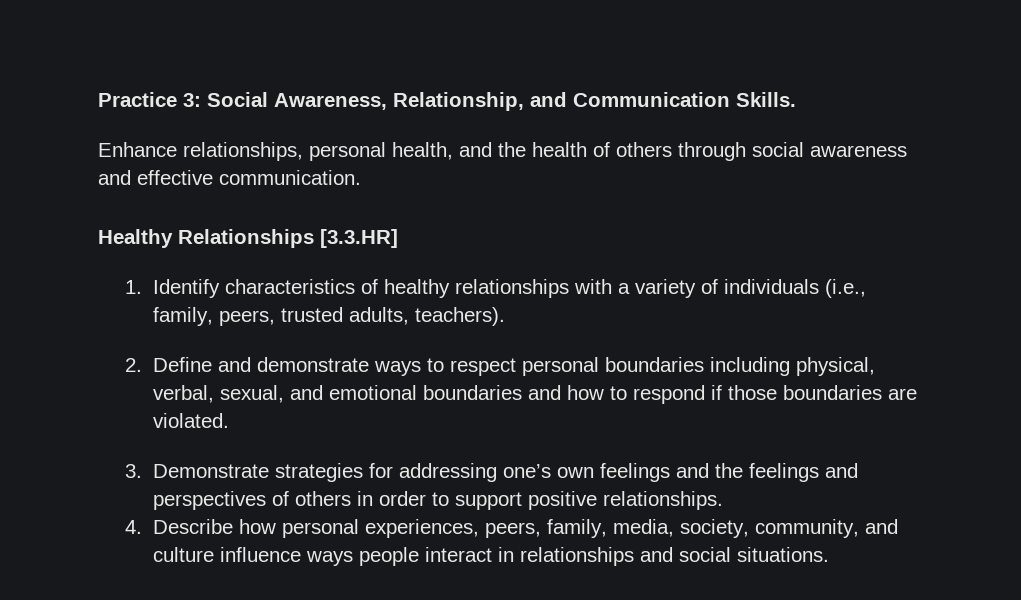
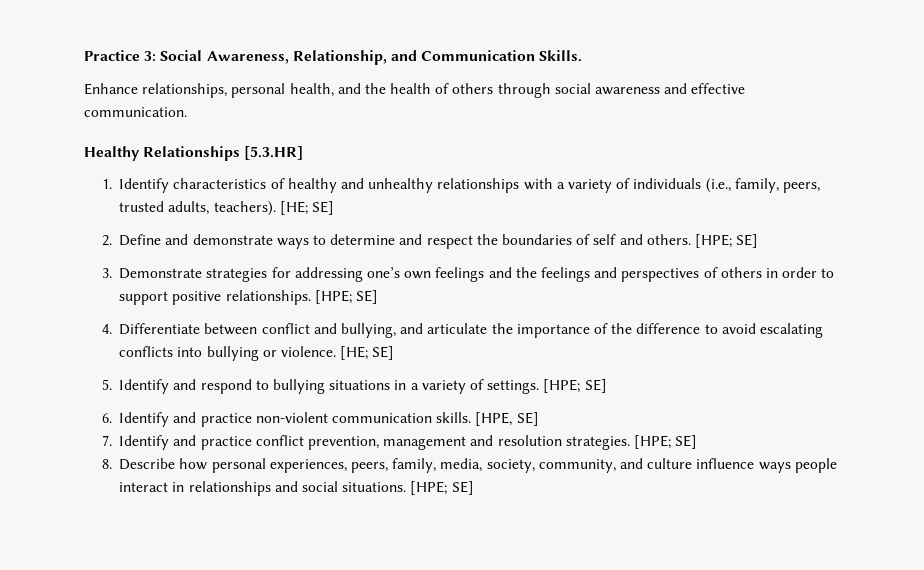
[320,229,398,248] [3.3.HR] -> [244,146,304,160] [5.3.HR]
(450, 288) none -> [341,178,434,193] and unhealthy
(505, 316) none -> [279,201,335,215] [HE; SE]
[449,357,875,376] [152,385,917,404] [152,413,229,428] respect personal boundaries including physical, verbal, sexual, and emotional boundaries and how to respond if those boundaries are violated. -> [330,234,759,249] determine and respect the boundaries of self and others. [HPE; SE]
[125,520,143,534] // 4. -> [314,290,379,304] [101,323,823,338] [119,346,395,361] [101,379,607,394] [101,412,539,427] [101,435,698,450] [101,459,112,469] [HPE; SE] // 4. Differentiate between conflict and bullying, and articulate the importance of the difference to avoid escalating conflicts into bullying or violence. [HE; SE] // 5. Identify and respond to bullying situations in a variety of settings. [HPE; SE] // 6. Identify and practice non-violent communication skills. [HPE, SE] // 7. Identify and practice conflict prevention, management and resolution strategies. [HPE; SE] // 8.
(829, 554) none -> [410,481,474,495] [HPE; SE]

